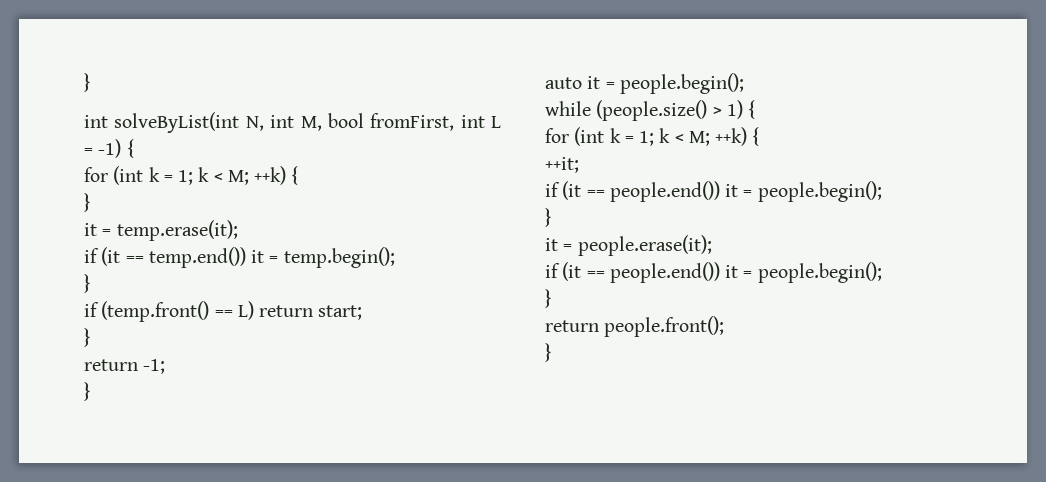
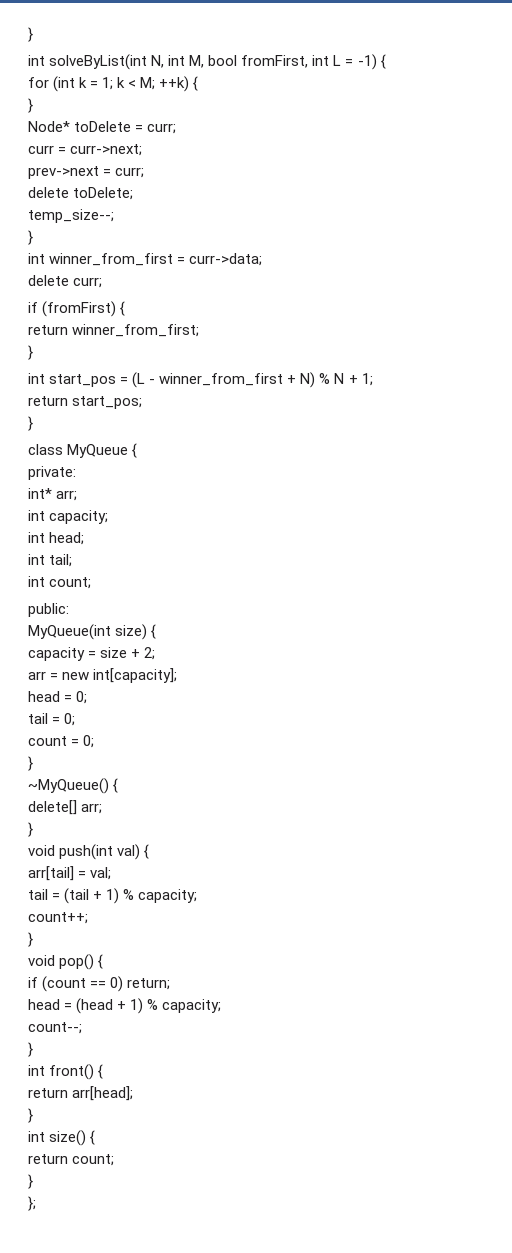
[84,220,238,241] [84,247,395,268] [84,274,91,293] [84,301,363,322] [84,328,91,347] [84,359,166,374] [84,382,91,401] [545,73,744,94] [545,100,756,121] [545,127,760,146] [545,157,579,173] [545,181,882,202] [545,208,552,227] [545,235,712,256] [545,262,882,283] [545,289,552,308] [545,316,725,337] [545,343,552,362] it = temp.erase(it); // if (it == temp.end()) it = temp.begin(); // } // if (temp.front() == L) return start; // } // return -1; // } // auto it = people.begin(); // while (people.size() > 1) { // for (int k = 1; k < M; ++k) { // ++it; // if (it == people.end()) it = people.begin(); // } // it = people.erase(it); // if (it == people.end()) it = people.begin(); // } // return people.front(); // } -> [28,121,177,134] [28,144,143,156] [28,166,145,179] [28,187,134,200] [28,209,114,223] [28,230,33,245] [28,253,263,266] [28,275,103,288] [28,301,126,317] [28,324,200,337] [28,345,33,360] [28,372,373,388] [28,396,143,409] [28,416,33,431] [28,443,138,458] [28,466,76,480] [28,488,78,501] [28,510,109,524] [28,532,85,545] [28,554,73,567] [28,576,92,589] [28,603,69,617] [28,624,157,640] [28,647,156,661] [28,668,178,683] [28,691,88,704] [28,713,76,726] [28,735,95,748] [28,756,33,771] [28,778,119,794] [28,800,103,815] [28,822,33,837] [28,844,150,860] [28,866,112,881] [28,888,198,904] [28,912,88,924] [28,932,33,947] [28,954,104,970] [28,976,171,992] [28,998,222,1014] [28,1022,82,1034] [28,1042,33,1057] [28,1064,104,1080] [28,1086,134,1101] [28,1108,33,1123] [28,1130,96,1146] [28,1154,115,1166] [28,1174,33,1189] [28,1196,36,1211] Node* toDelete = curr; // curr = curr->next; // prev->next = curr; // delete toDelete; // temp_size--; // } // int winner_from_first = curr->data; // delete curr; // if (fromFirst) { // return winner_from_first; // } // int start_pos = (L - winner_from_first + N) % N + 1; // return start_pos; // } // class MyQueue { // private: // int* arr; // int capacity; // int head; // int tail; // int count; // public: // MyQueue(int size) { // capacity = size + 2; // arr = new int[capacity]; // head = 0; // tail = 0; // count = 0; // } // ~MyQueue() { // delete[] arr; // } // void push(int val) { // arr[tail] = val; // tail = (tail + 1) % capacity; // count++; // } // void pop() { // if (count == 0) return; // head = (head + 1) % capacity; // count--; // } // int front() { // return arr[head]; // } // int size() { // return count; // } // };

